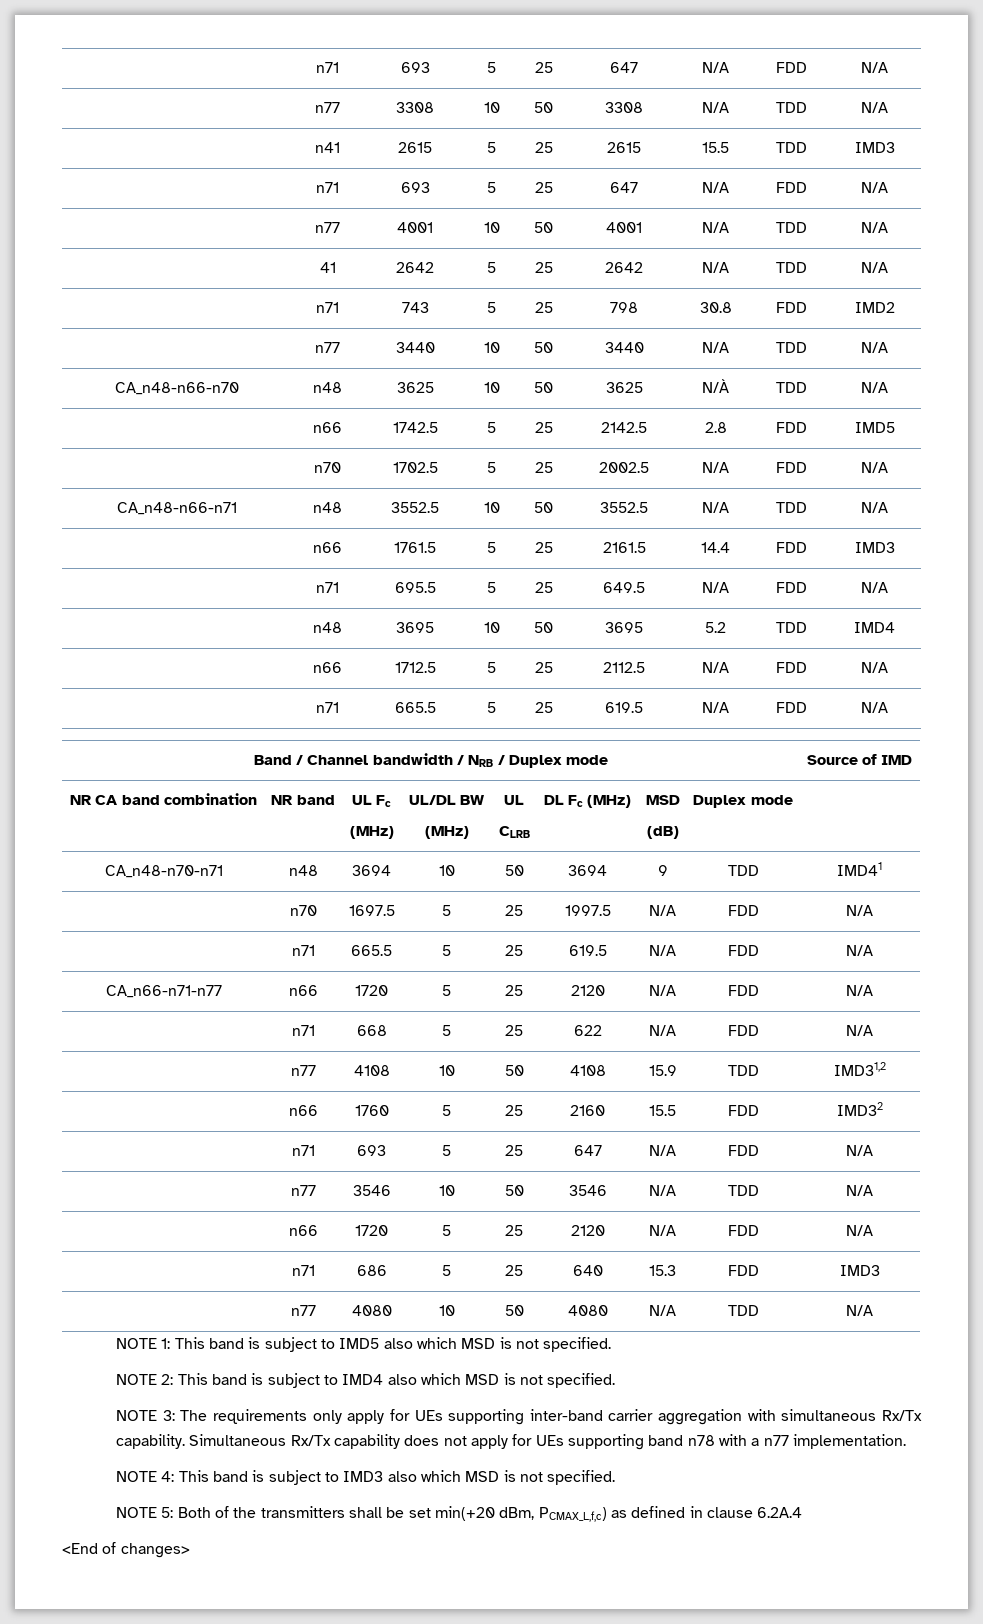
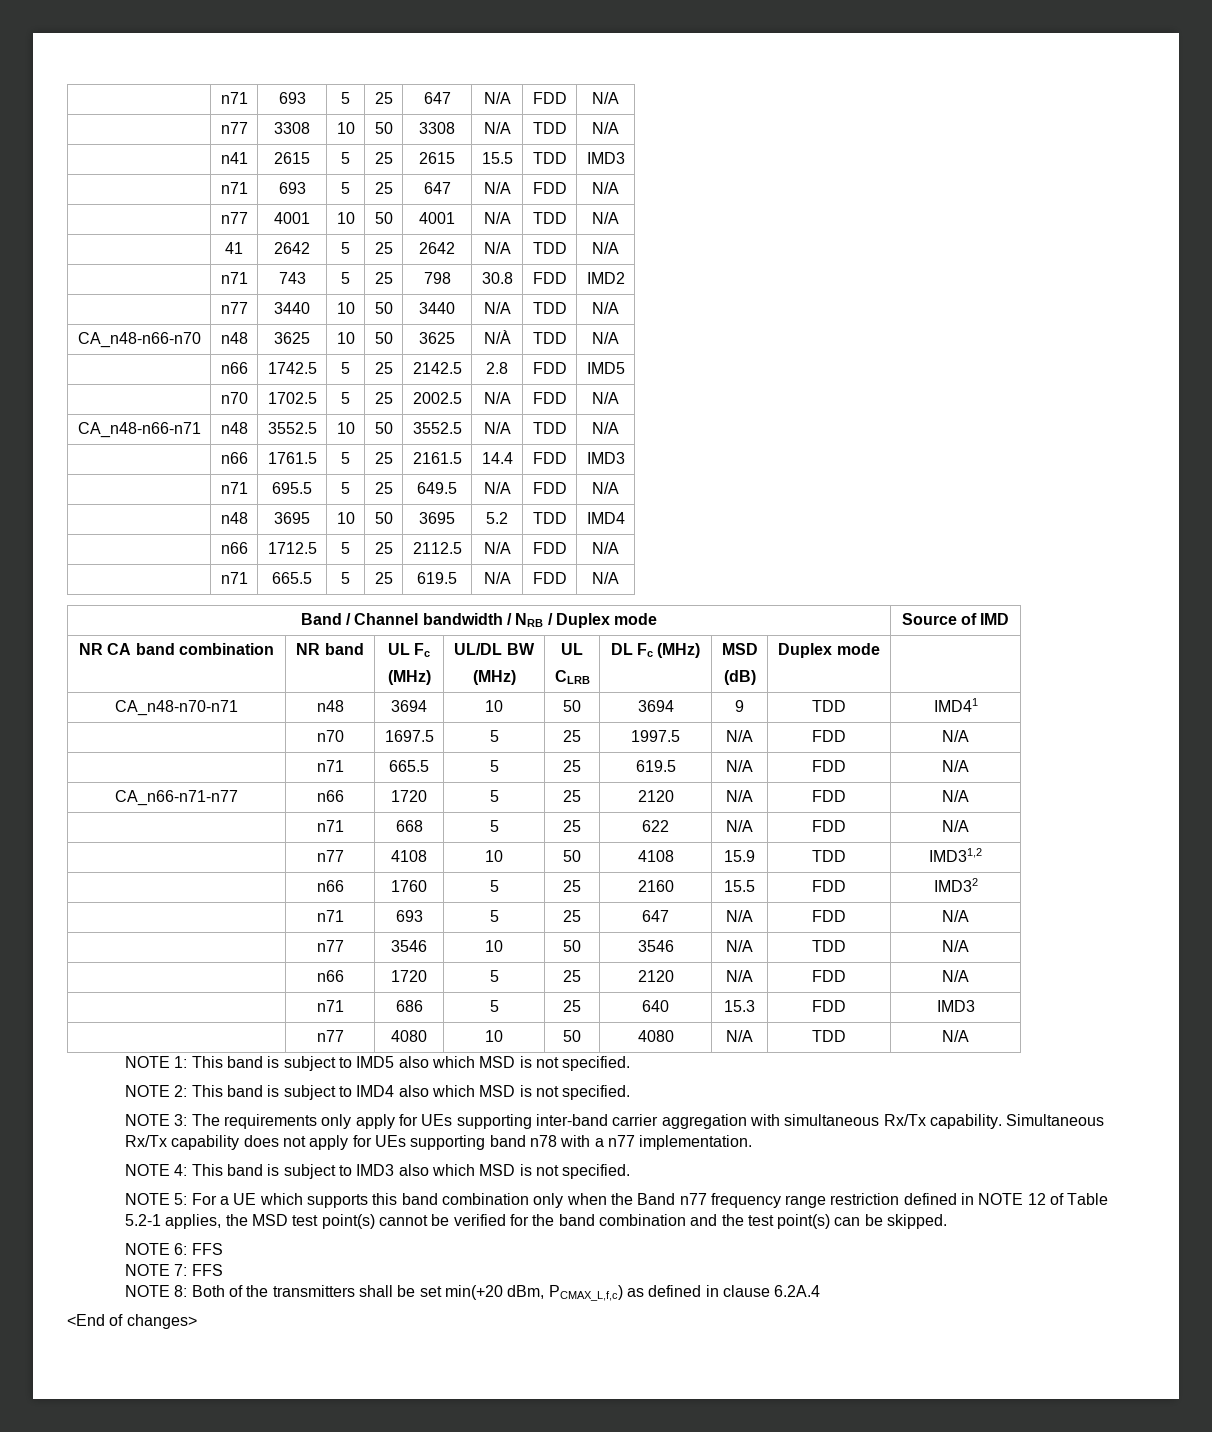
(174, 1512) none -> [191,1193,1109,1208] [125,1214,948,1229] [125,1243,223,1255] [125,1264,223,1276] [125,1285,188,1297] For a UE which supports this band combination only when the Band n77 frequency range restriction defined in NOTE 12 of Table 5.2-1 applies, the MSD test point(s) cannot be verified for the band combination and the test point(s) can be skipped. // NOTE 6: FFS // NOTE 7: FFS // NOTE 8:

